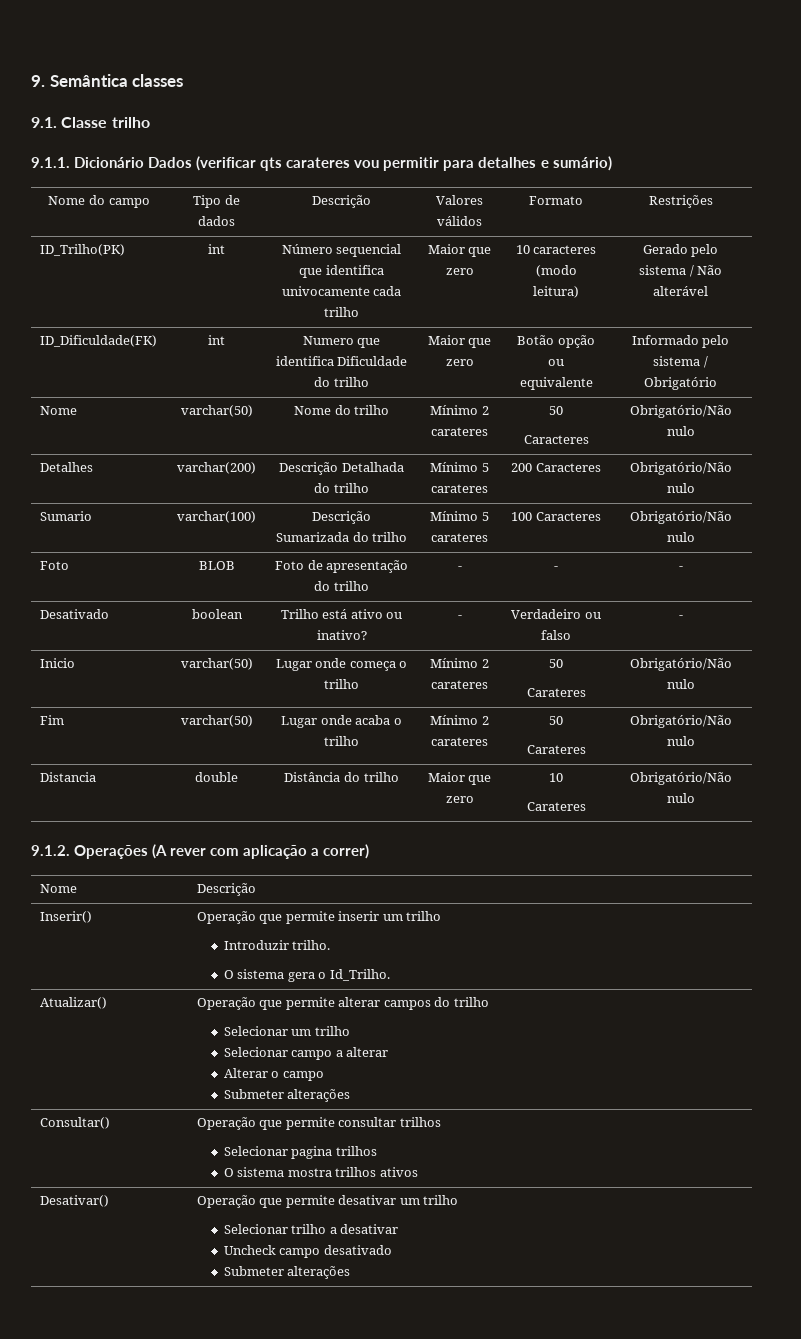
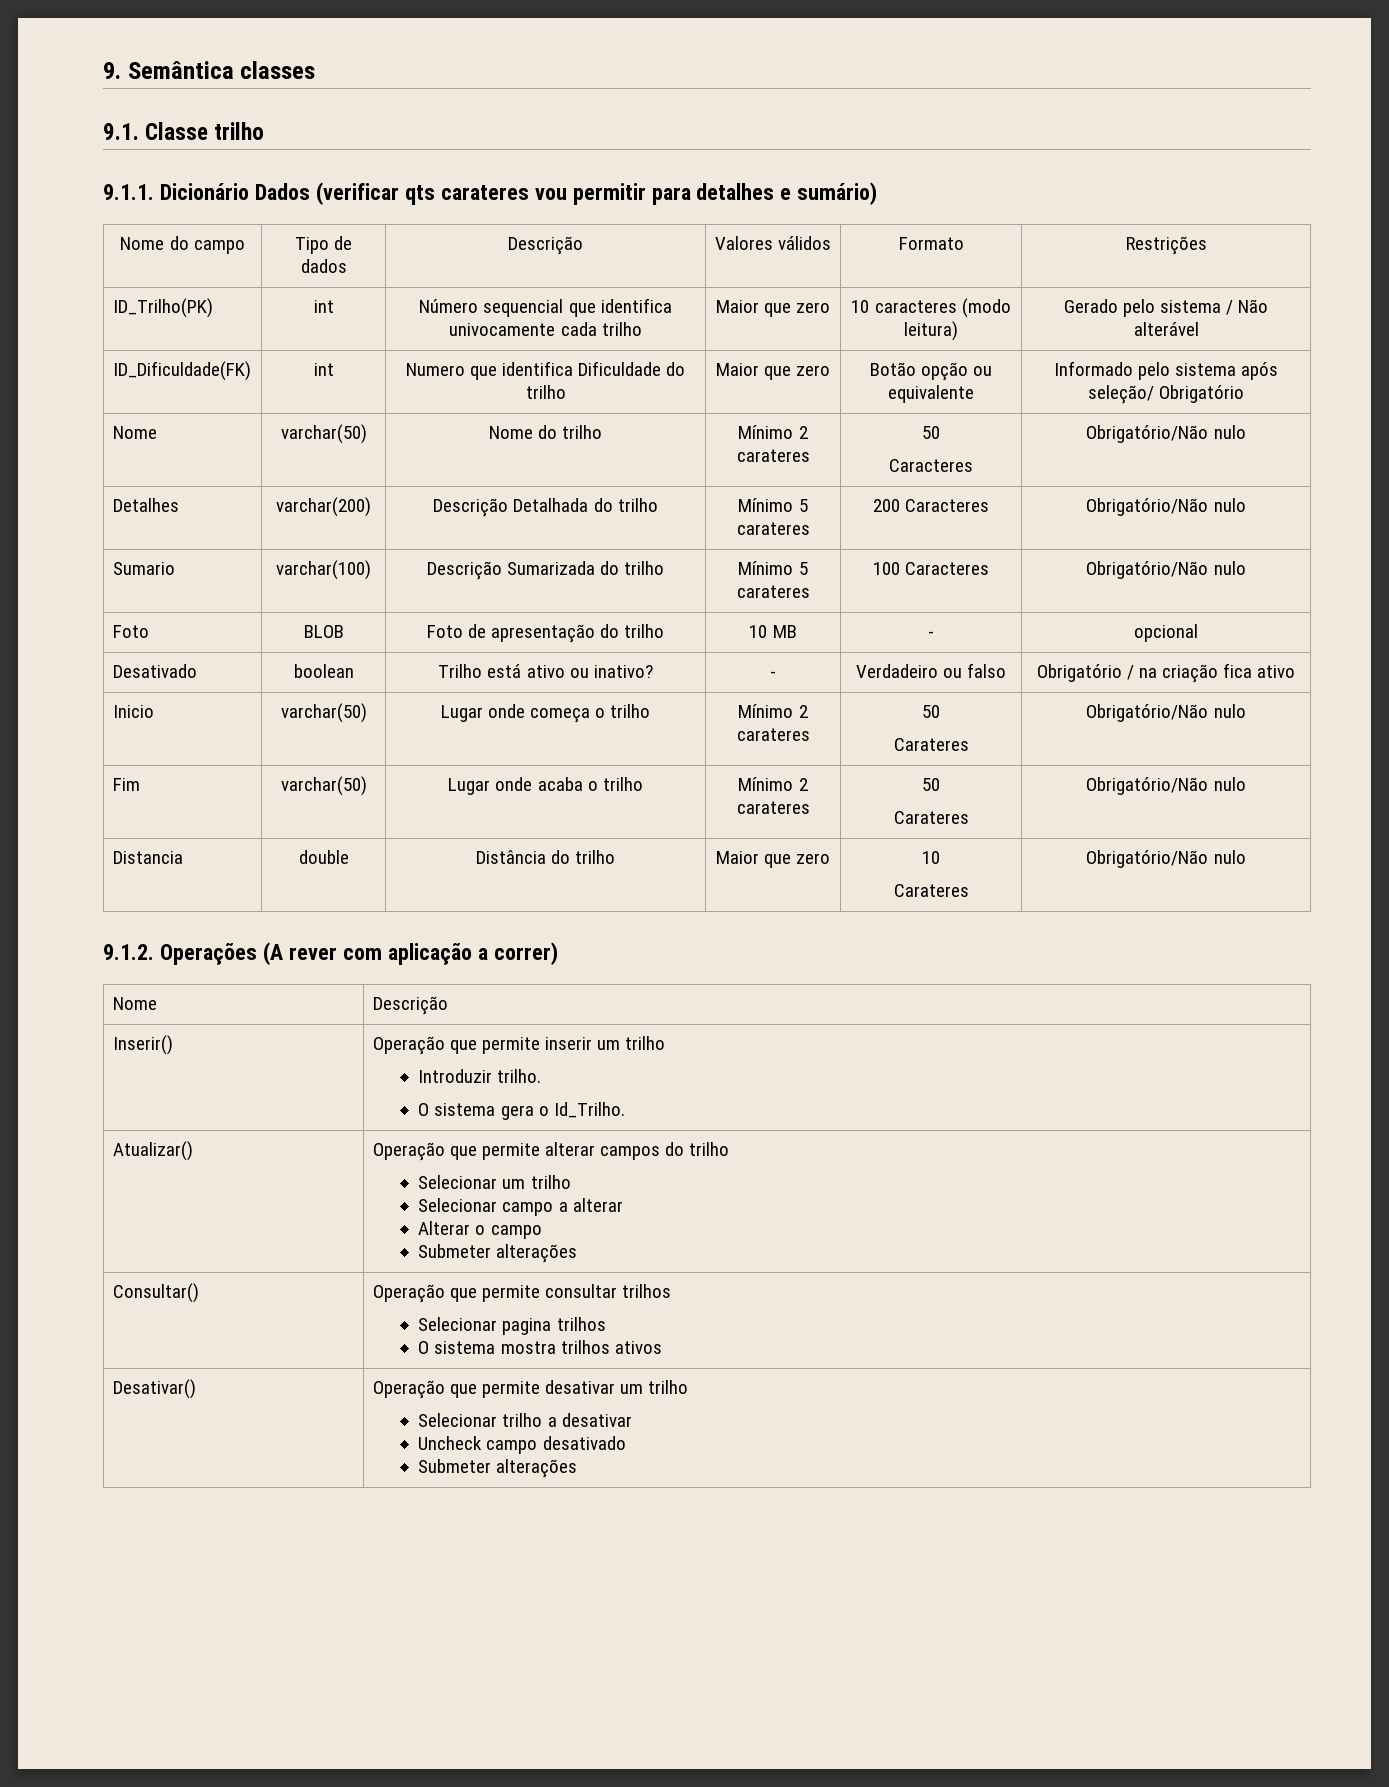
[703,356,708,368] / -> [1241,362,1279,380] [1087,385,1154,404] após seleção/
[457,566,462,570] [554,566,558,570] [678,566,683,570] - | - | - -> [749,625,797,638] [928,631,934,638] [1134,624,1198,642] 10 MB | - | opcional
[678,615,683,619] - -> [1036,663,1296,683] Obrigatório / na criação fica ativo

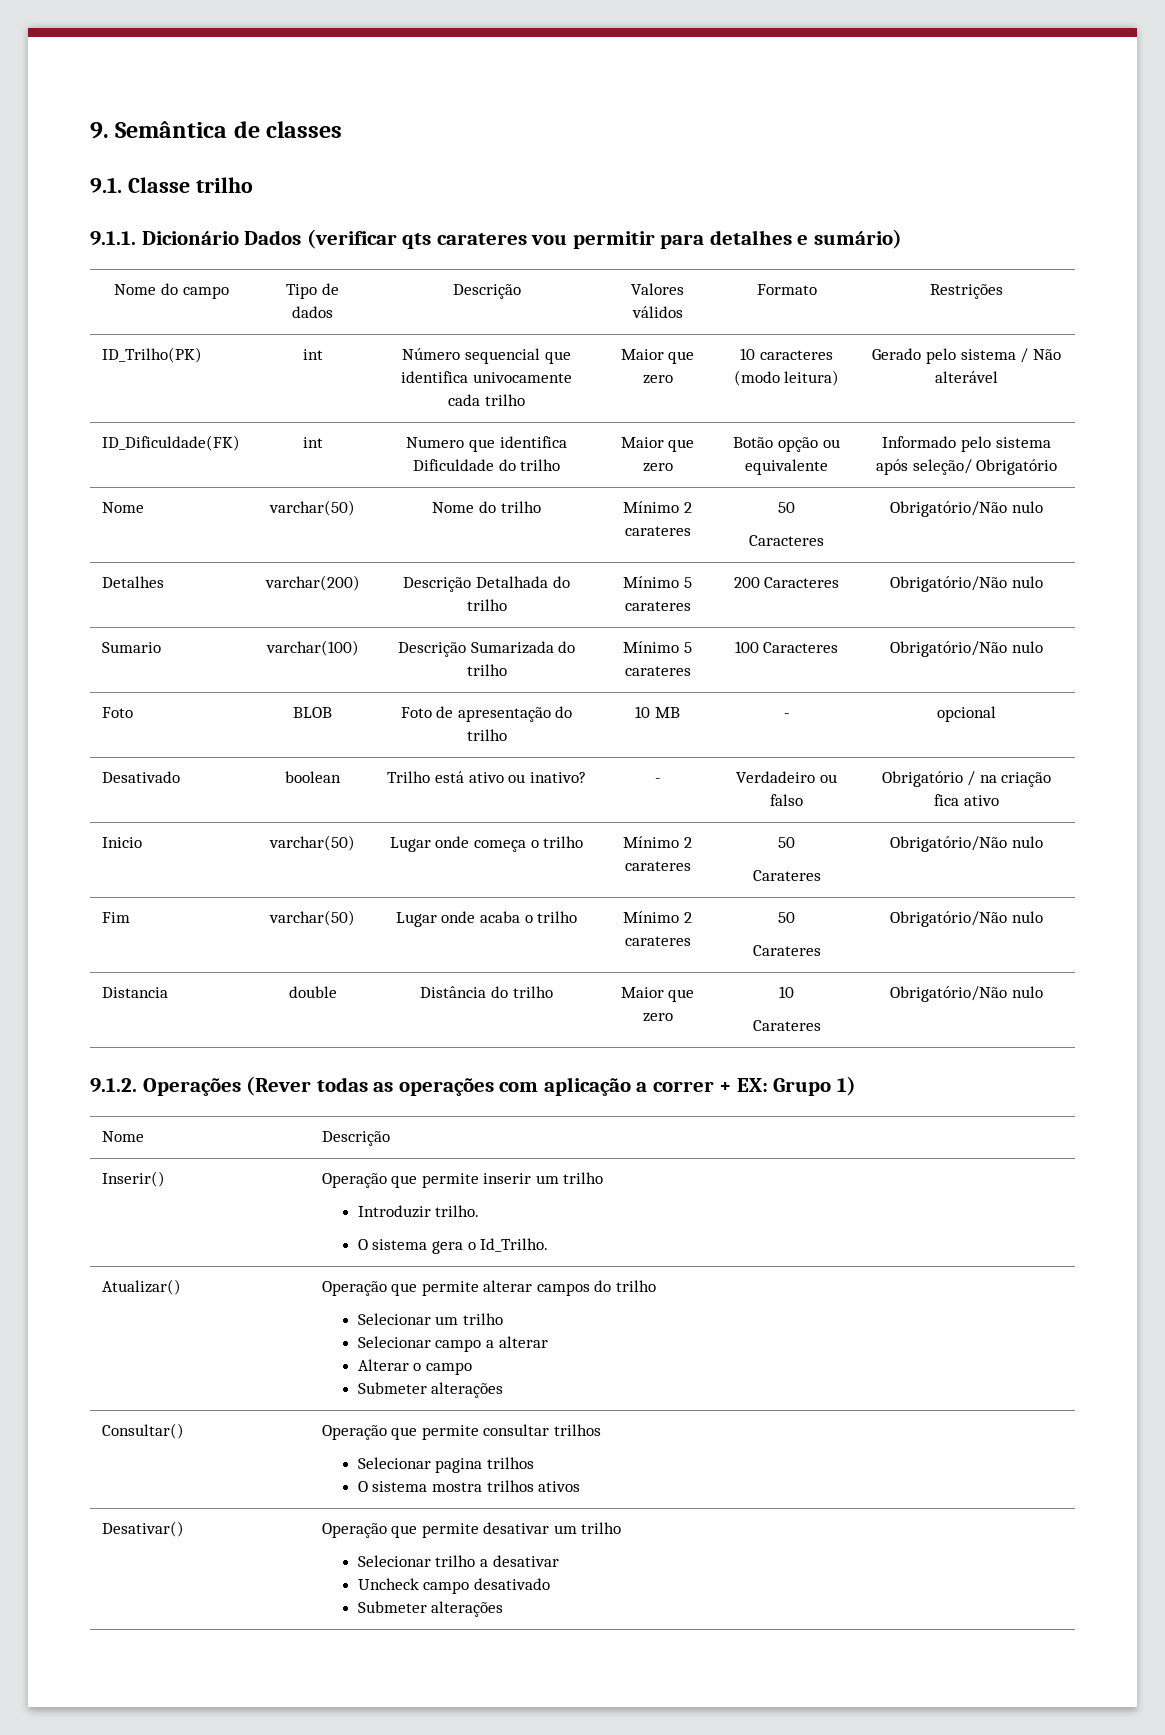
(234, 70) none -> [233,121,260,138] de
[262,942,558,965] (A rever com aplicação a correr) -> [246,1076,856,1096] (Rever todas as operações com aplicação a correr + EX: Grupo 1)

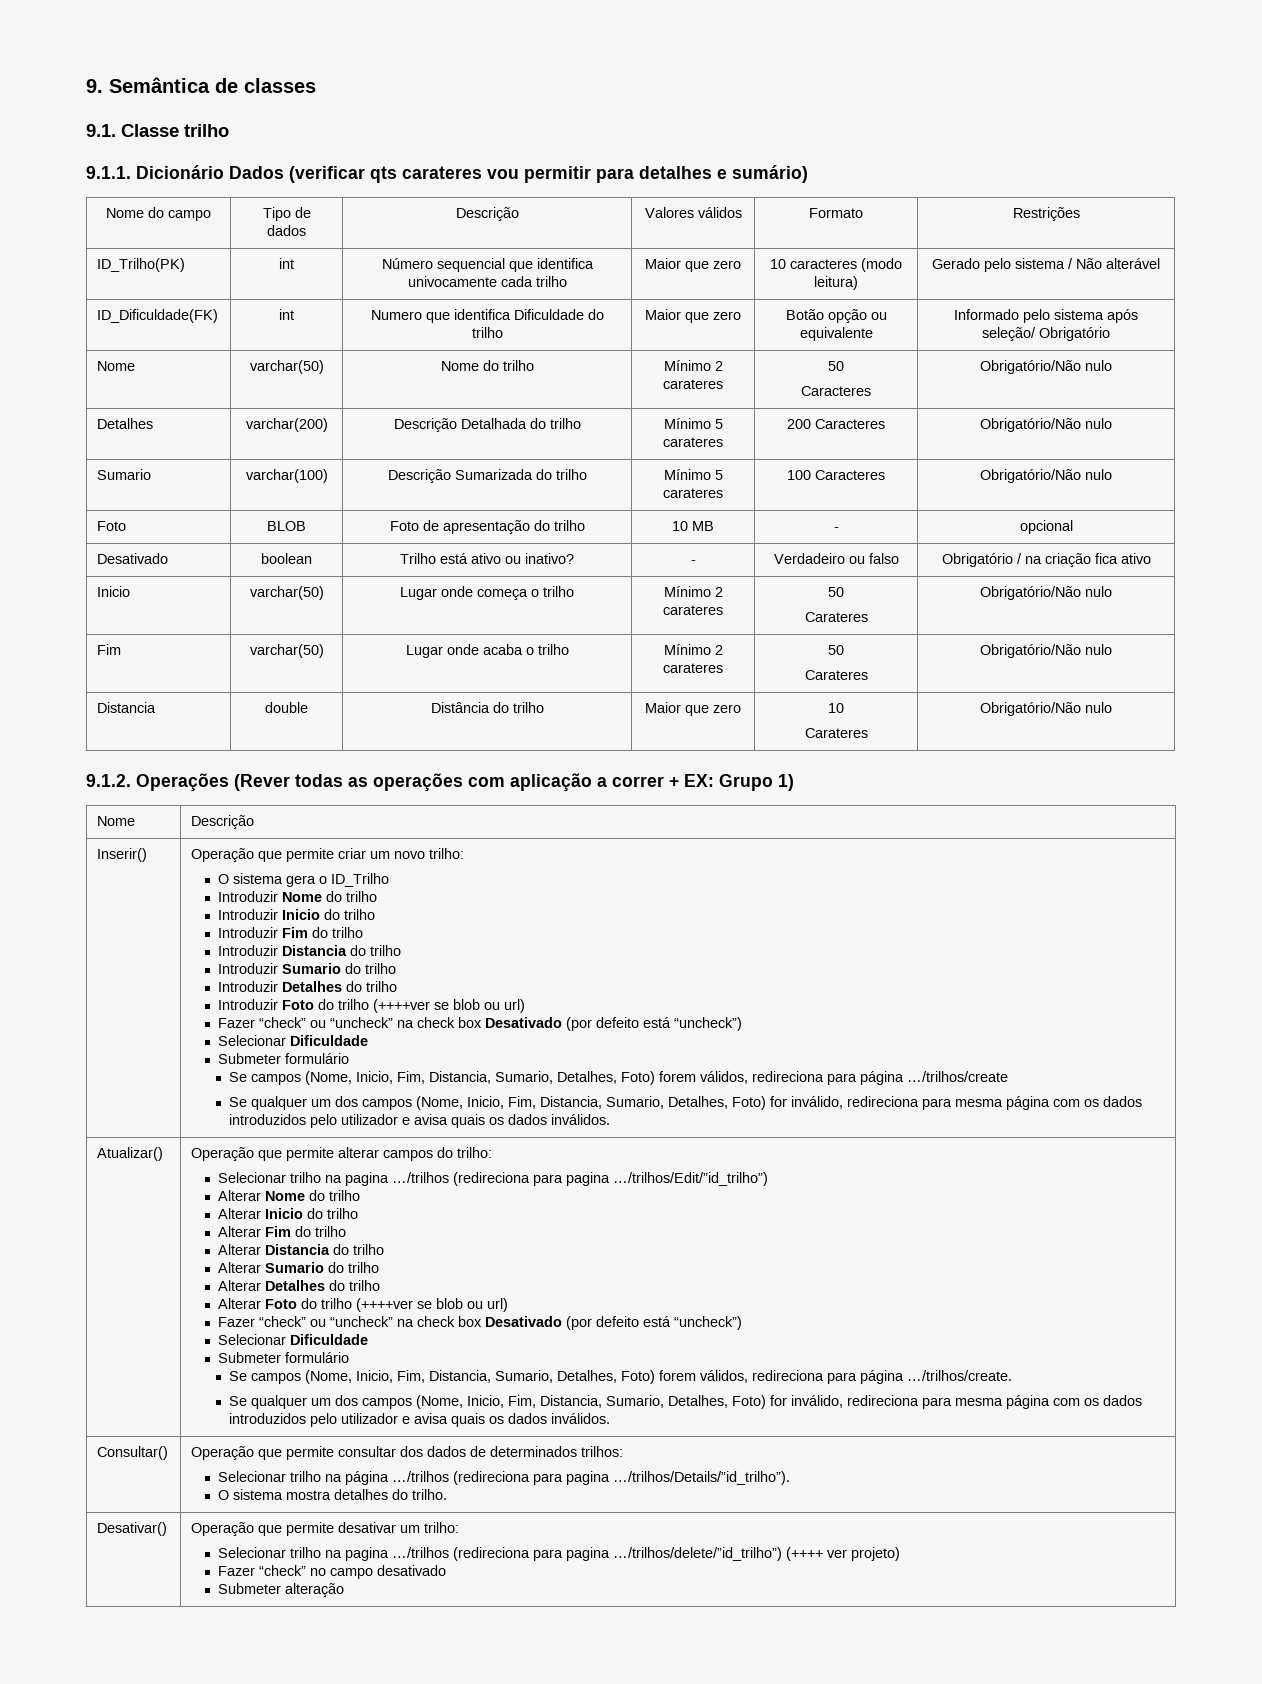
[483,1172,604,1184] [357,1205,480,1218] inserir um trilho // Introduzir trilho. -> [338,848,465,859] criar um novo trilho:
[480,1238,549,1252] Id_Trilho. -> [331,873,390,887] [218,891,378,902] [218,909,376,920] [218,927,364,938] [218,945,402,956] [218,963,397,974] [218,981,398,992] [218,999,526,1013] [218,1017,743,1031] [218,1035,369,1046] [218,1053,350,1064] [229,1071,1009,1085] [229,1096,1143,1110] [229,1114,611,1128] ID_Trilho // Introduzir Nome do trilho // Introduzir Inicio do trilho // Introduzir Fim do trilho // Introduzir Distancia do trilho // Introduzir Sumario do trilho // Introduzir Detalhes do trilho // Introduzir Foto do trilho (++++ver se blob ou url) // Fazer “check” ou “uncheck” na check box Desativado (por defeito está “uncheck”) // Selecionar Dificuldade // Submeter formulário // Se campos (Nome, Inicio, Fim, Distancia, Sumario, Detalhes, Foto) forem válidos, redireciona para página …/trilhos/create // Se qualquer um dos campos (Nome, Inicio, Fim, Distancia, Sumario, Detalhes, Foto) for inválido, redireciona para mesma página com os dados introduzidos pelo utilizador e avisa quais os dados inválidos.
[616,1280,657,1292] [357,1313,504,1325] [357,1336,548,1352] [357,1359,473,1375] [357,1382,504,1398] trilho // Selecionar um trilho // Selecionar campo a alterar // Alterar o campo // Submeter alterações -> [457,1147,493,1158] [218,1172,769,1186] [218,1190,361,1201] [218,1208,359,1219] [218,1226,347,1237] [218,1244,385,1255] [218,1262,380,1273] [218,1280,381,1291] [218,1298,509,1312] [218,1316,743,1330] [218,1334,369,1345] [218,1352,350,1363] [229,1370,1013,1384] [229,1395,1143,1409] [229,1413,611,1427] trilho: // Selecionar trilho na pagina …/trilhos (redireciona para pagina …/trilhos/Edit/”id_trilho”) // Alterar Nome do trilho // Alterar Inicio do trilho // Alterar Fim do trilho // Alterar Distancia do trilho // Alterar Sumario do trilho // Alterar Detalhes do trilho // Alterar Foto do trilho (++++ver se blob ou url) // Fazer “check” ou “uncheck” na check box Desativado (por defeito está “uncheck”) // Selecionar Dificuldade // Submeter formulário // Se campos (Nome, Inicio, Fim, Distancia, Sumario, Detalhes, Foto) forem válidos, redireciona para página …/trilhos/create. // Se qualquer um dos campos (Nome, Inicio, Fim, Distancia, Sumario, Detalhes, Foto) for inválido, redireciona para mesma página com os dados introduzidos pelo utilizador e avisa quais os dados inválidos.
[553,1424,601,1436] [357,1457,535,1473] trilhos // Selecionar pagina trilhos -> [400,1446,624,1457] [218,1471,791,1485] dos dados de determinados trilhos: // Selecionar trilho na página …/trilhos (redireciona para pagina …/trilhos/Details/”id_trilho”).
[486,1480,581,1492] trilhos ativos -> [334,1489,448,1500] detalhes do trilho.
[581,1522,622,1534] [357,1555,559,1567] [357,1578,419,1590] trilho // Selecionar trilho a desativar // Uncheck -> [424,1522,460,1533] [218,1547,901,1561] [218,1565,327,1576] trilho: // Selecionar trilho na pagina …/trilhos (redireciona para pagina …/trilhos/delete/”id_trilho”) (++++ ver projeto) // Fazer “check” no
[431,1601,504,1617] alterações -> [285,1583,345,1597] alteração

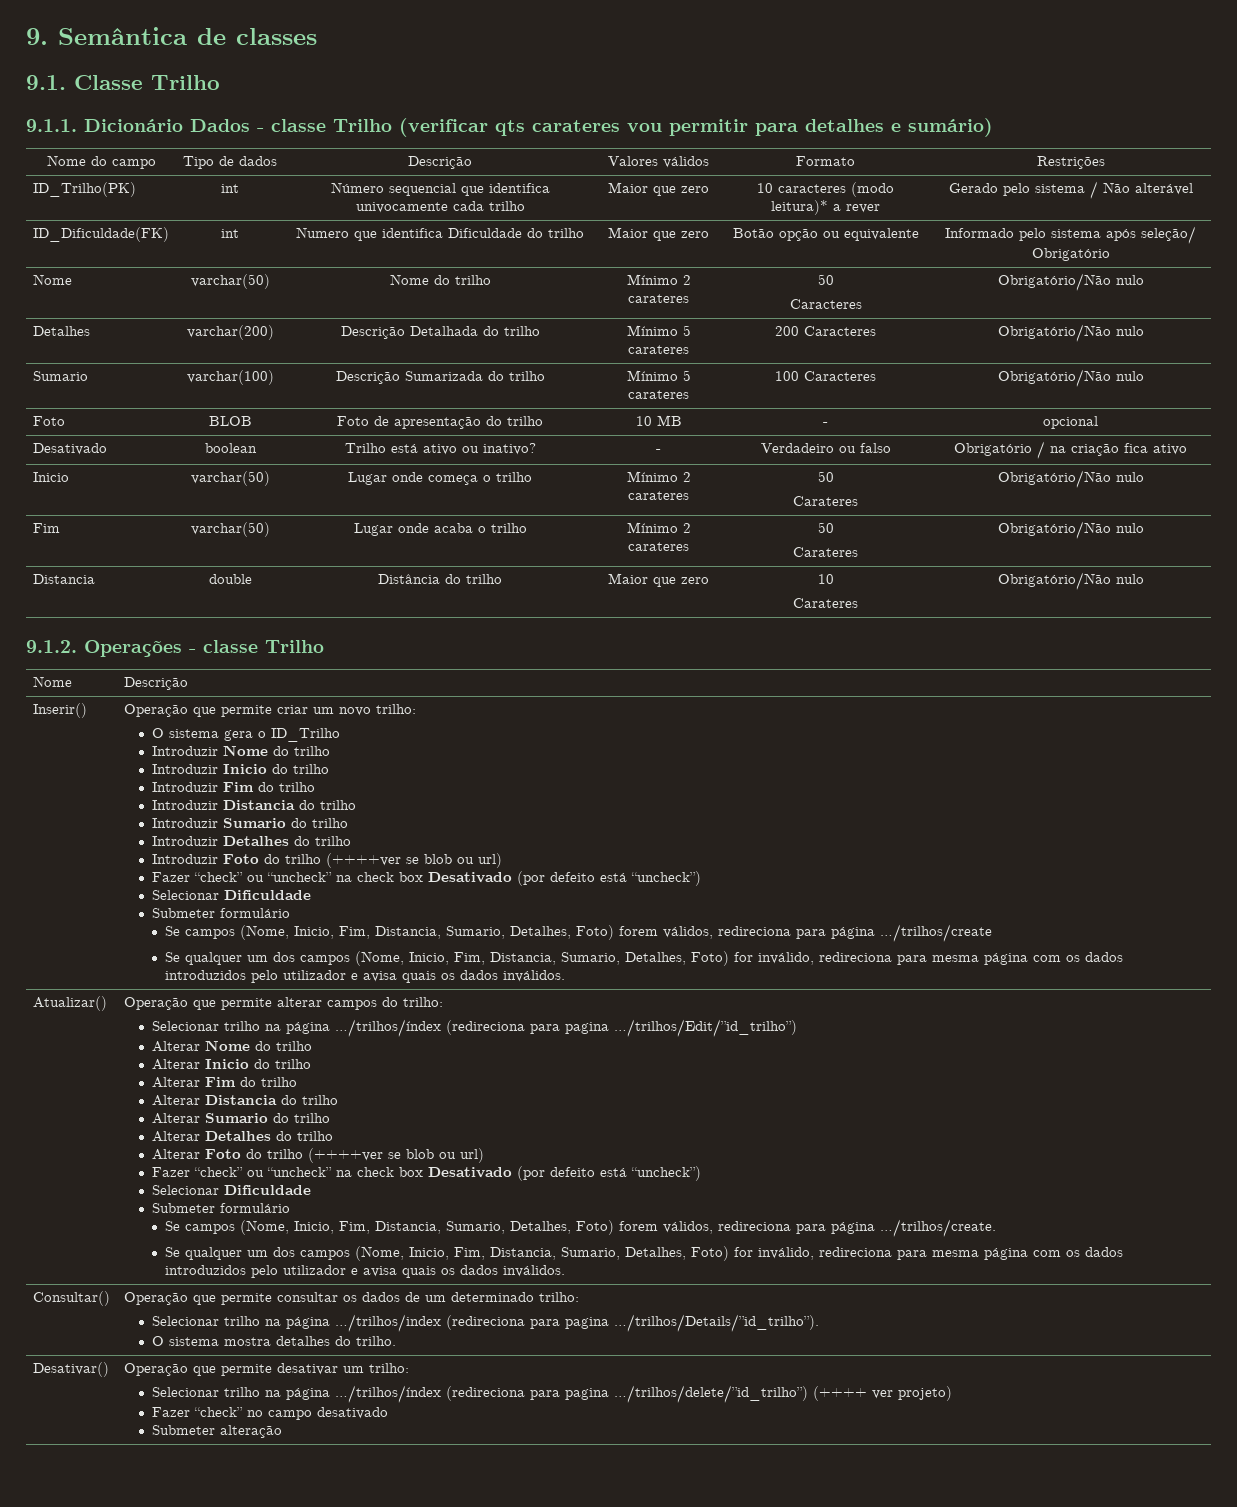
[184,124,229,137] trilho -> [151,75,220,90] Trilho
(284, 172) none -> [257,119,392,132] - classe Trilho
[814,276,858,290] leitura) -> [771,200,880,215] leitura)* a rever
[234,773,794,792] (Rever todas as operações com aplicação a correr + EX: Grupo 1) -> [189,640,324,653] - classe Trilho
[345,1172,450,1186] pagina …/trilhos -> [286,1019,442,1037] página …/trilhos/índex
[400,1446,424,1457] dos -> [342,1295,357,1302] os
[490,1446,624,1457] [218,1471,450,1485] determinados trilhos: // Selecionar trilho na página …/trilhos -> [424,1292,579,1302] [152,1314,442,1332] um determinado trilho: // Selecionar trilho na página …/trilhos/index
[345,1547,450,1561] pagina …/trilhos -> [286,1385,442,1403] página …/trilhos/índex

